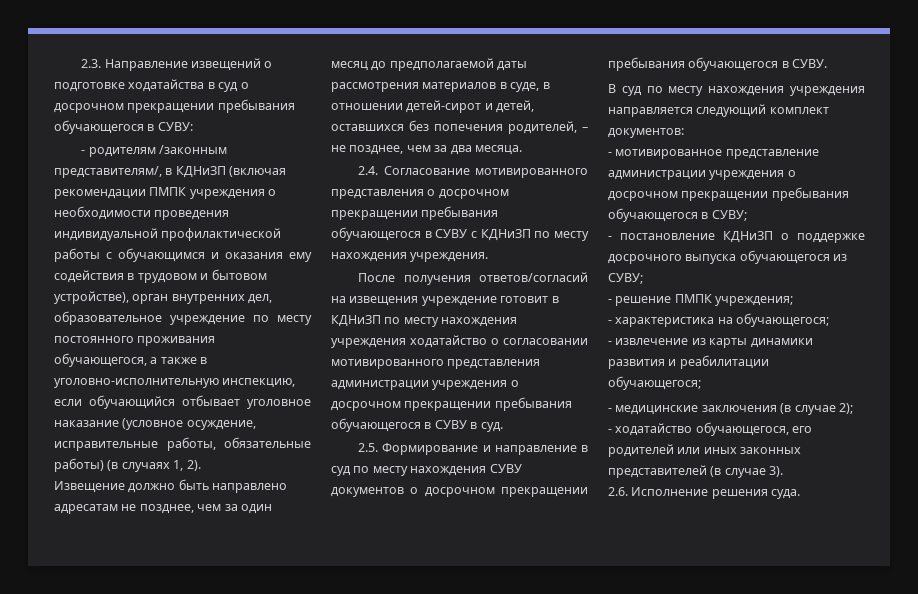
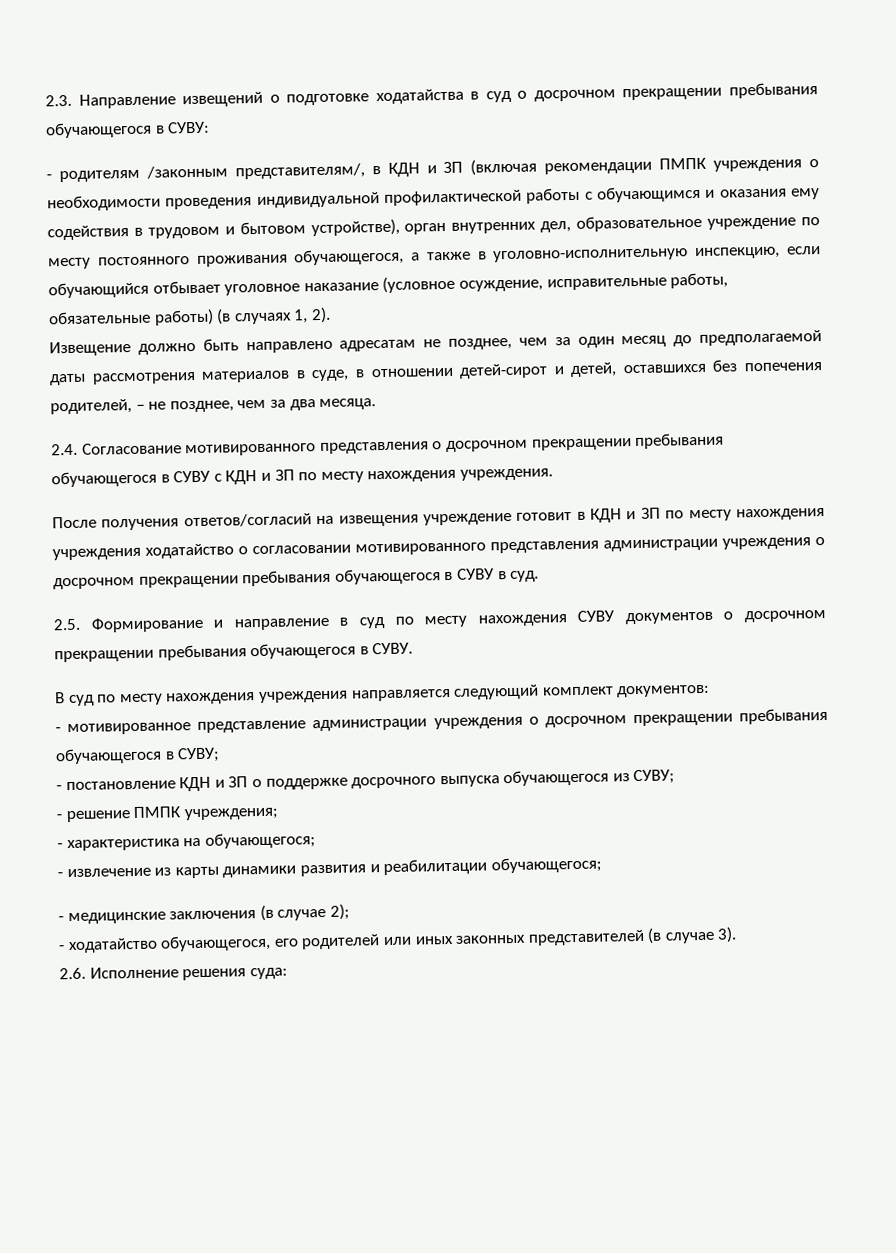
[175,166,226,178] КДНиЗП -> [387,161,464,177] КДН и ЗП
[480,229,531,241] КДНиЗП -> [225,469,295,485] КДН и ЗП
[331,315,381,327] КДНиЗП -> [590,507,661,523] КДН и ЗП
[723,231,773,243] КДНиЗП -> [179,776,249,792] КДН и ЗП
[771,489,801,499] суда. -> [249,967,288,980] суда:

